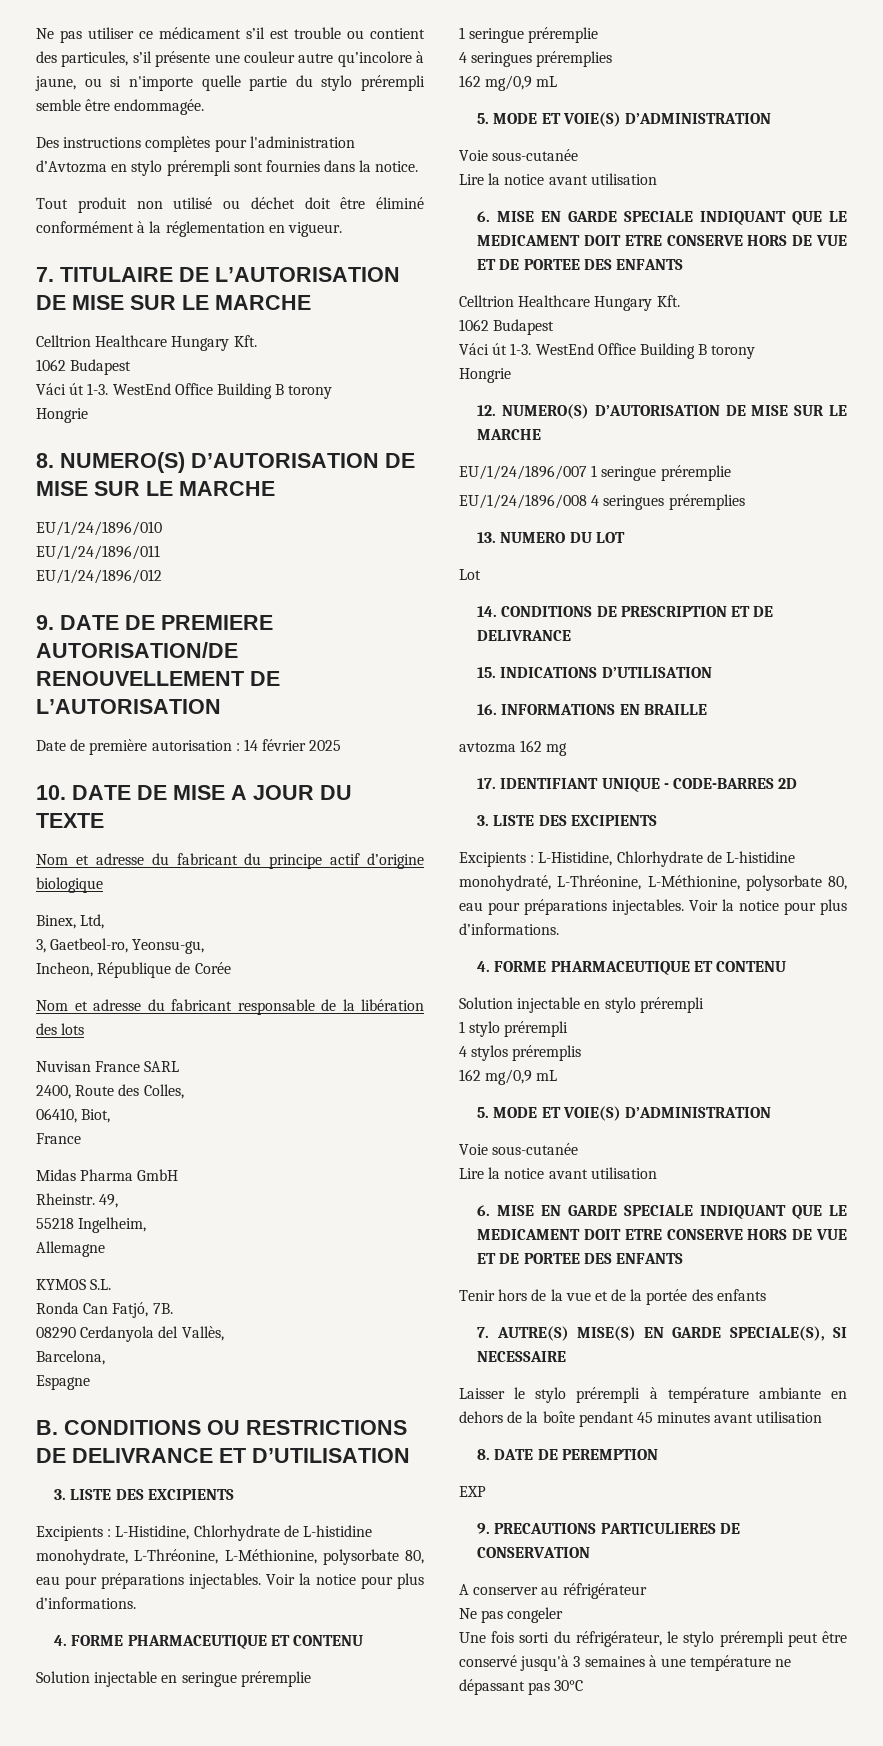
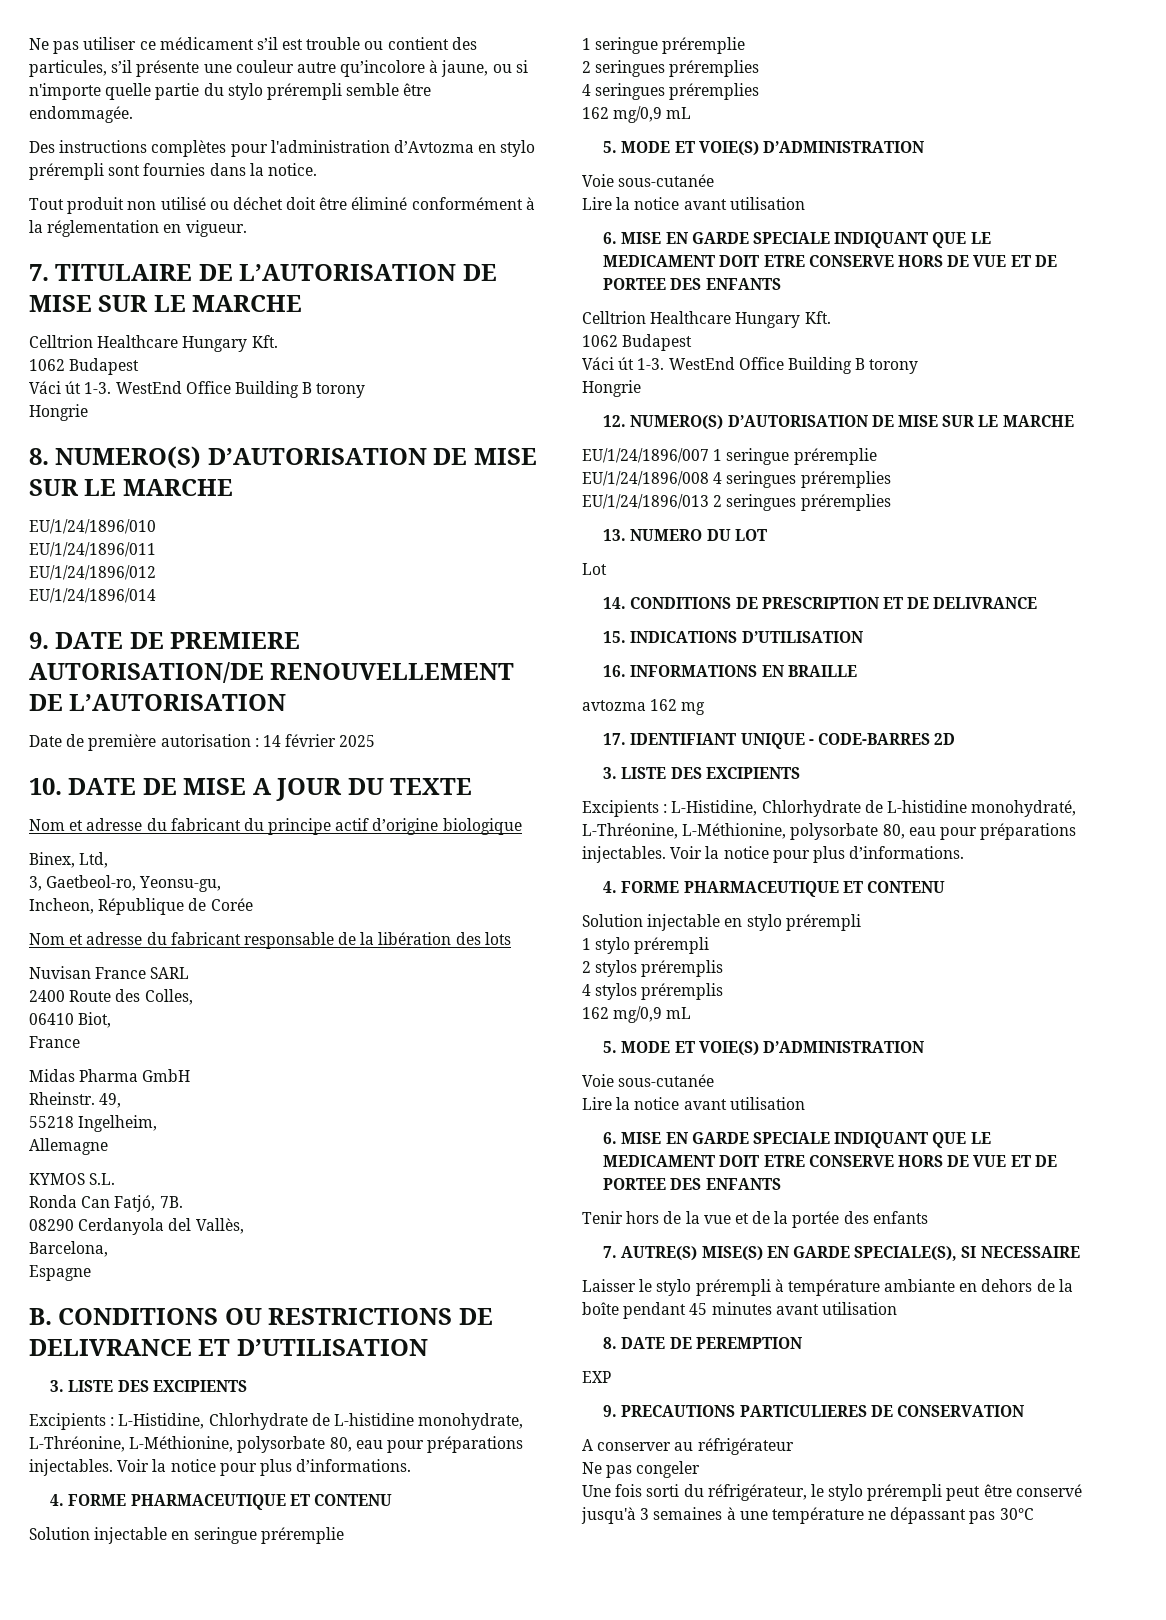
(162, 576) none -> [29,588,156,603] // EU/1/24/1896/014
[36,1085,71,1099] 2400, -> [29,990,65,1002] 2400
[36,1108,77,1123] 06410, -> [29,1013,74,1025] 06410
(599, 35) none -> [582,60,760,77] // 2 seringues préremplies
(745, 502) none -> [582,494,891,511] // EU/1/24/1896/013 2 seringues préremplies
(569, 1029) none -> [582,960,724,977] // 2 stylos préremplis

